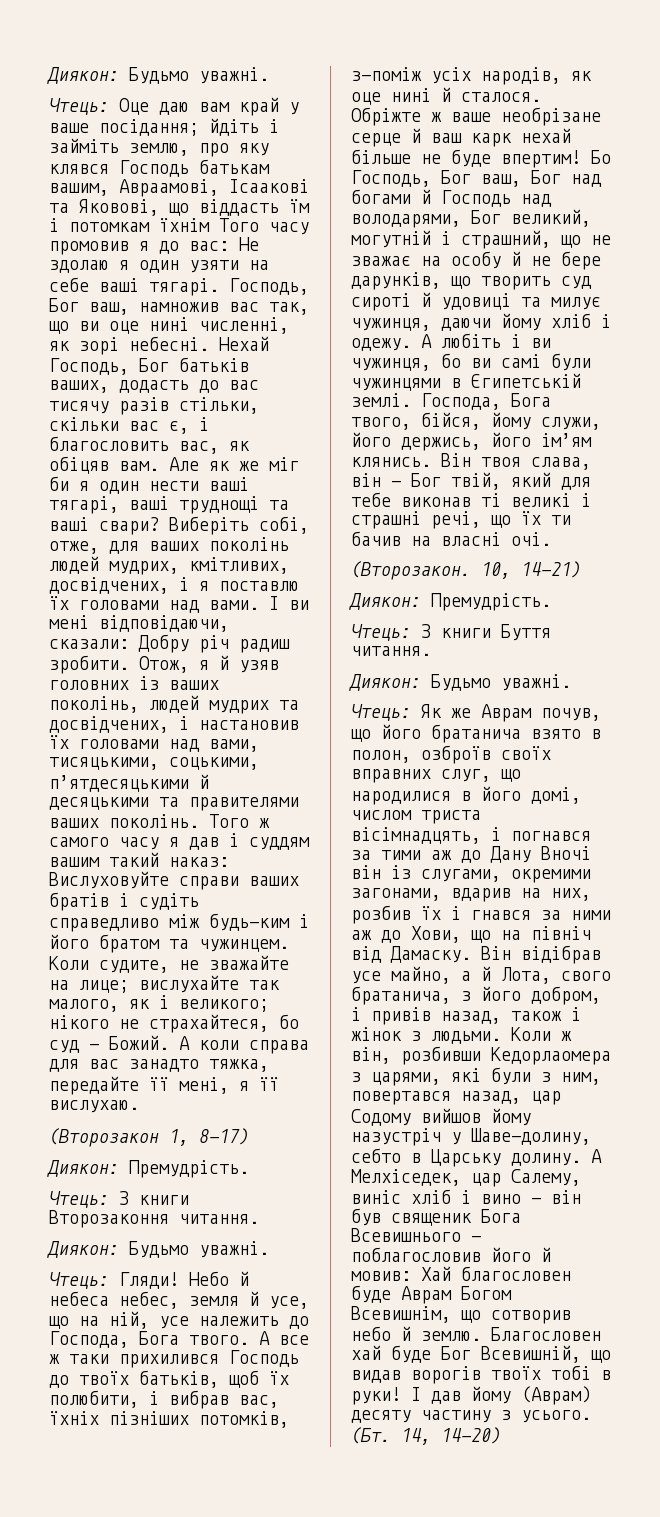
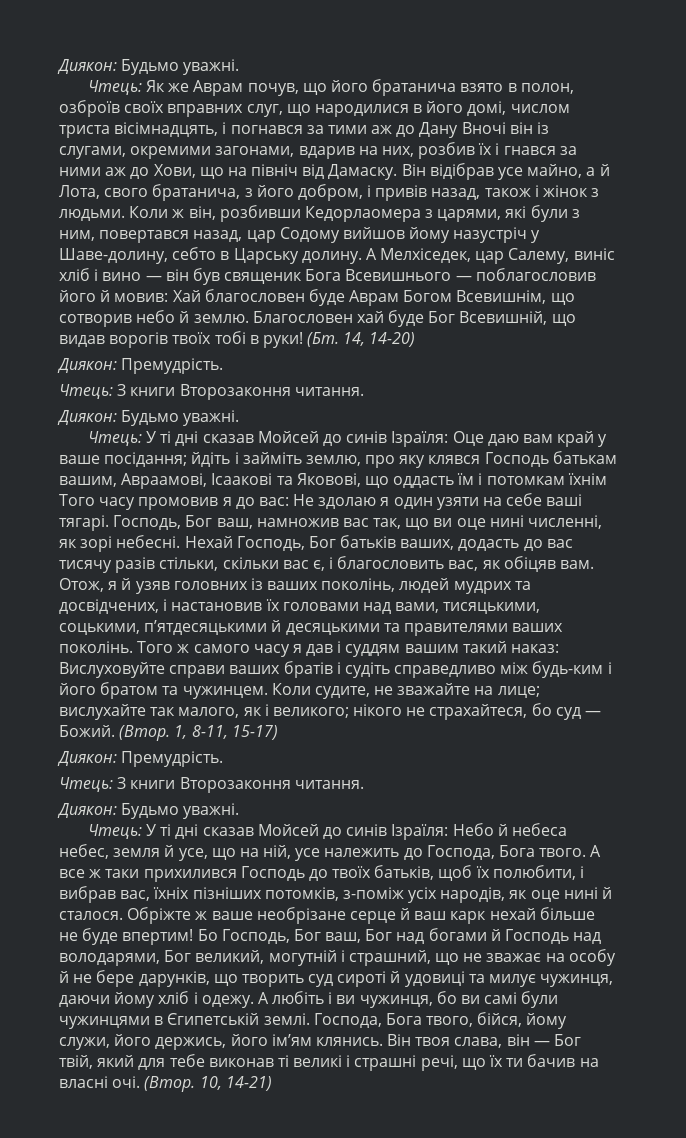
[47,67,269,84] [49,97,299,116] [49,118,279,136] [49,138,269,157] [49,159,270,177] [49,179,309,197] [49,199,310,216] [49,218,309,235] [49,237,259,255] [49,260,269,273] [49,277,309,296] [49,298,309,315] [49,317,289,334] [49,336,269,355] [49,357,249,375] [49,380,259,393] [49,397,259,415] [49,417,209,434] [49,436,250,454] [49,456,299,474] [49,476,249,494] [49,496,289,514] [49,516,309,535] [49,537,289,554] [49,556,289,575] [49,577,299,594] [49,596,309,613] [49,615,229,632] [49,634,290,653] [49,655,279,674] [49,676,219,690] [49,695,299,714] [49,716,299,733] [49,735,259,752] [49,757,259,770] [49,774,209,792] [49,797,299,811] [49,814,270,828] [49,833,310,850] [49,852,229,867] [49,871,299,890] [49,892,199,911] [49,913,309,932] [49,934,289,953] [49,955,289,973] [49,975,280,993] [49,995,269,1012] [49,1014,299,1033] [49,1035,309,1054] [49,1059,269,1072] [49,1076,279,1095] [49,1100,139,1113] [49,1128,249,1147] [47,1160,249,1178] [49,1191,189,1208] [49,1210,259,1228] [47,1241,269,1258] [49,1271,249,1289] [49,1291,309,1309] [49,1311,309,1329] [49,1331,309,1348] [49,1350,299,1368] [49,1370,289,1388] [49,1390,279,1409] [49,1411,289,1428] [351,67,592,85] [351,87,541,105] [351,107,601,126] [351,128,571,147] [351,149,611,168] [351,170,602,187] [351,189,552,207] [351,209,591,228] [351,230,611,249] [351,251,601,270] [351,272,592,290] [351,292,601,311] [351,313,611,331] [351,333,551,351] [351,353,591,371] [351,373,581,391] [351,393,551,410] [351,412,601,430] [351,432,592,451] [351,453,591,470] [351,472,591,490] [351,492,591,507] [351,511,571,529] [351,531,551,546] [351,561,581,580] [349,593,551,611] [351,624,551,641] [351,646,431,656] [349,674,571,691] Диякон: Будьмо уважні. // Чтець: Оце даю вам край у ваше посідання; йдіть і займіть землю, про яку клявся Господь батькам вашим, Авраамові, Ісаакові та Яковові, що віддасть їм і потомкам їхнім Того часу промовив я до вас: Не здолаю я один узяти на себе ваші тягарі. Господь, Бог ваш, намножив вас так, що ви оце нині численні, як зорі небесні. Нехай Господь, Бог батьків ваших, додасть до вас тисячу разів стільки, скільки вас є, і благословить вас, як обіцяв вам. Але як же міг би я один нести ваші тягарі, ваші труднощі та ваші свари? Виберіть собі, отже, для ваших поколінь людей мудрих, кмітливих, досвідчених, і я поставлю їх головами над вами. І ви мені відповідаючи, сказали: Добру річ радиш зробити. Отож, я й узяв головних із ваших поколінь, людей мудрих та досвідчених, і настановив їх головами над вами, тисяцькими, соцькими, п’ятдесяцькими й десяцькими та правителями ваших поколінь. Того ж самого часу я дав і суддям вашим такий наказ: Вислуховуйте справи ваших братів і судіть справедливо між будь-ким і його братом та чужинцем. Коли судите, не зважайте на лице; вислухайте так малого, як і великого; нікого не страхайтеся, бо суд — Божий. А коли справа для вас занадто тяжка, передайте її мені, я її вислухаю. // (Второзакон 1, 8-17) // Диякон: Премудрість. // Чтець: З книги Второзаконня читання. // Диякон: Будьмо уважні. // Чтець: Гляди! Небо й небеса небес, земля й усе, що на ній, усе належить до Господа, Бога твого. А все ж таки прихилився Господь до твоїх батьків, щоб їх полюбити, і вибрав вас, їхніх пізніших потомків, з-поміж усіх народів, як оце нині й сталося. Обріжте ж ваше необрізане серце й ваш карк нехай більше не буде впертим! Бо Господь, Бог ваш, Бог над богами й Господь над володарями, Бог великий, могутній і страшний, що не зважає на особу й не бере дарунків, що творить суд сироті й удовиці та милує чужинця, даючи йому хліб і одежу. А любіть і ви чужинця, бо ви самі були чужинцями в Єгипетській землі. Господа, Бога твого, бійся, йому служи, його держись, його ім’ям клянись. Він твоя слава, він — Бог твій, який для тебе виконав ті великі і страшні речі, що їх ти бачив на власні очі. // (Второзакон. 10, 14-21) // Диякон: Премудрість. // Чтець: З книги Буття читання. // Диякон: Будьмо уважні. -> [57,59,240,75] Диякон: Будьмо уважні.
[411,1386,591,1405] [351,1410,591,1423] [351,1427,501,1445] І дав йому (Аврам) десяту частину з усього. (Бт. 14, 14-20) -> [307,332,416,347] [57,358,224,374] [59,384,364,400] [57,410,240,426] [87,431,608,447] [59,451,617,468] [59,473,607,489] [59,493,583,510] [59,515,603,531] [59,535,573,552] [59,556,595,573] [59,578,531,594] [59,599,541,614] [59,620,564,636] [59,641,560,657] [59,661,612,678] [59,682,540,699] [59,703,602,720] [59,725,278,741] [57,751,224,767] [59,777,364,793] [57,803,240,819] [87,823,567,840] [59,844,602,861] [59,865,585,882] [59,886,613,903] [59,907,595,924] [59,928,602,945] [59,949,616,966] [59,970,614,987] [59,991,559,1008] [59,1012,568,1029] [59,1034,582,1050] [59,1054,599,1071] [59,1076,272,1092] (Бт. 14, 14-20) // Диякон: Премудрість. // Чтець: З книги Второзаконня читання. // Диякон: Будьмо уважні. // Чтець: У ті дні сказав Мойсей до синів Ізраїля: Оце даю вам край у ваше посідання; йдіть і займіть землю, про яку клявся Господь батькам вашим, Авраамові, Ісаакові та Яковові, що оддасть їм і потомкам їхнім Того часу промовив я до вас: Не здолаю я один узяти на себе ваші тягарі. Господь, Бог ваш, намножив вас так, що ви оце нині численні, як зорі небесні. Нехай Господь, Бог батьків ваших, додасть до вас тисячу разів стільки, скільки вас є, і благословить вас, як обіцяв вам. Отож, я й узяв головних із ваших поколінь, людей мудрих та досвідчених, і настановив їх головами над вами, тисяцькими, соцькими, п’ятдесяцькими й десяцькими та правителями ваших поколінь. Того ж самого часу я дав і суддям вашим такий наказ: Вислуховуйте справи ваших братів і судіть справедливо між будь-ким і його братом та чужинцем. Коли судите, не зважайте на лице; вислухайте так малого, як і великого; нікого не страхайтеся, бо суд — Божий. (Втор. 1, 8-11, 15-17) // Диякон: Премудрість. // Чтець: З книги Второзаконня читання. // Диякон: Будьмо уважні. // Чтець: У ті дні сказав Мойсей до синів Ізраїля: Небо й небеса небес, земля й усе, що на ній, усе належить до Господа, Бога твого. А все ж таки прихилився Господь до твоїх батьків, щоб їх полюбити, і вибрав вас, їхніх пізніших потомків, з-поміж усіх народів, як оце нині й сталося. Обріжте ж ваше необрізане серце й ваш карк нехай більше не буде впертим! Бо Господь, Бог ваш, Бог над богами й Господь над володарями, Бог великий, могутній і страшний, що не зважає на особу й не бере дарунків, що творить суд сироті й удовиці та милує чужинця, даючи йому хліб і одежу. А любіть і ви чужинця, бо ви самі були чужинцями в Єгипетській землі. Господа, Бога твого, бійся, йому служи, його держись, його ім’ям клянись. Він твоя слава, він — Бог твій, який для тебе виконав ті великі і страшні речі, що їх ти бачив на власні очі. (Втор. 10, 14-21)

